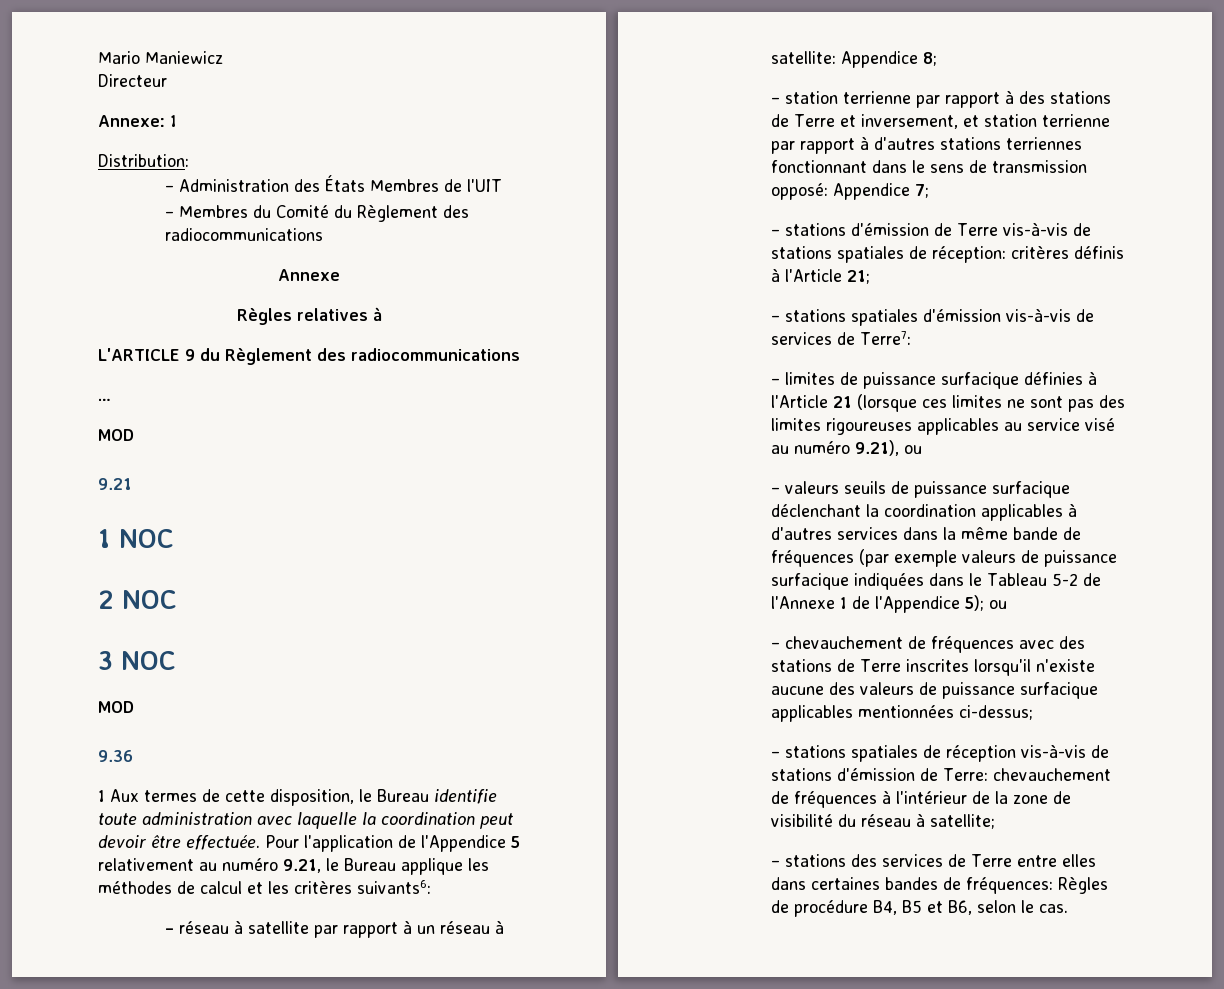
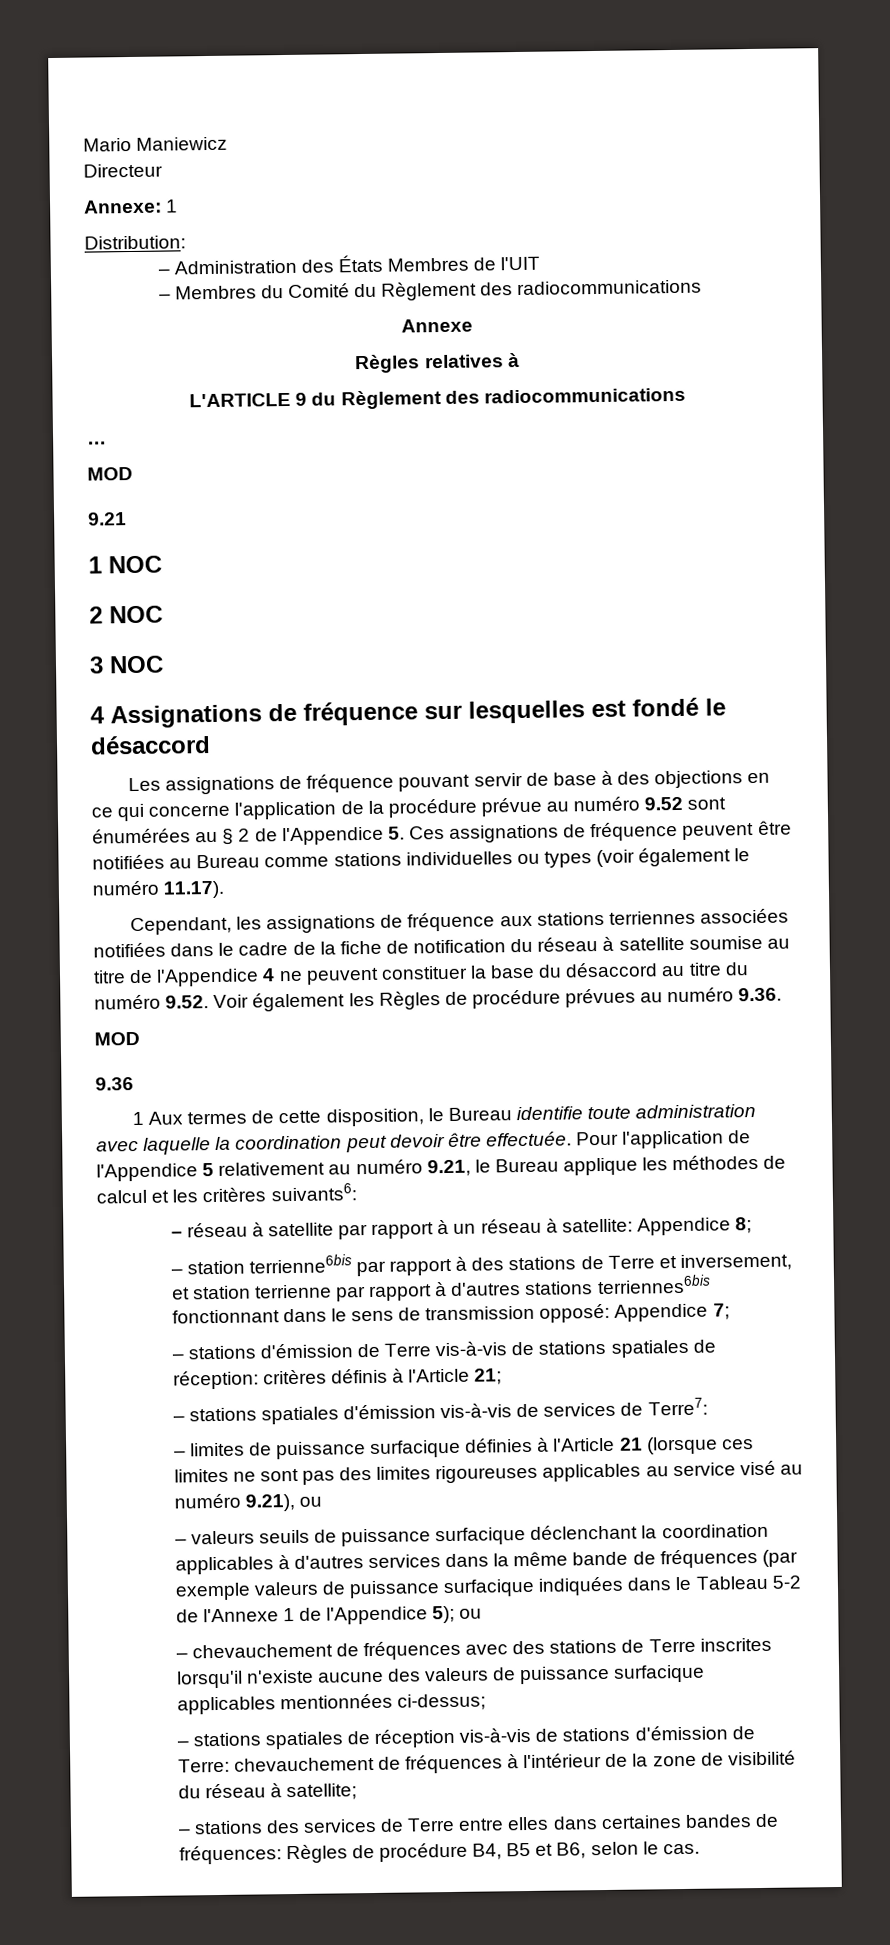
(176, 660) none -> [90,697,726,729] [90,735,211,755] [127,770,771,795] [91,796,727,822] [92,820,792,846] [92,847,751,870] [92,880,226,899] [129,908,789,936] [93,935,790,958] [93,962,749,987] [94,987,783,1012] // 4 Assignations de fréquence sur lesquelles est fondé le désaccord // Les assignations de fréquence pouvant servir de base à des objections en ce qui concerne l'application de la procédure prévue au numéro 9.52 sont énumérées au § 2 de l'Appendice 5. Ces assignations de fréquence peuvent être notifiées au Bureau comme stations individuelles ou types (voir également le numéro 11.17). // Cependant, les assignations de fréquence aux stations terriennes associées notifiées dans le cadre de la fiche de notification du réseau à satellite soumise au titre de l'Appendice 4 ne peuvent constituer la base du désaccord au titre du numéro 9.52. Voir également les Règles de procédure prévues au numéro 9.36.
[843,91,912,104] terrienne -> [248,1254,352,1274] terrienne6bis
[1006,137,1083,150] terriennes -> [596,1274,711,1295] terriennes6bis

